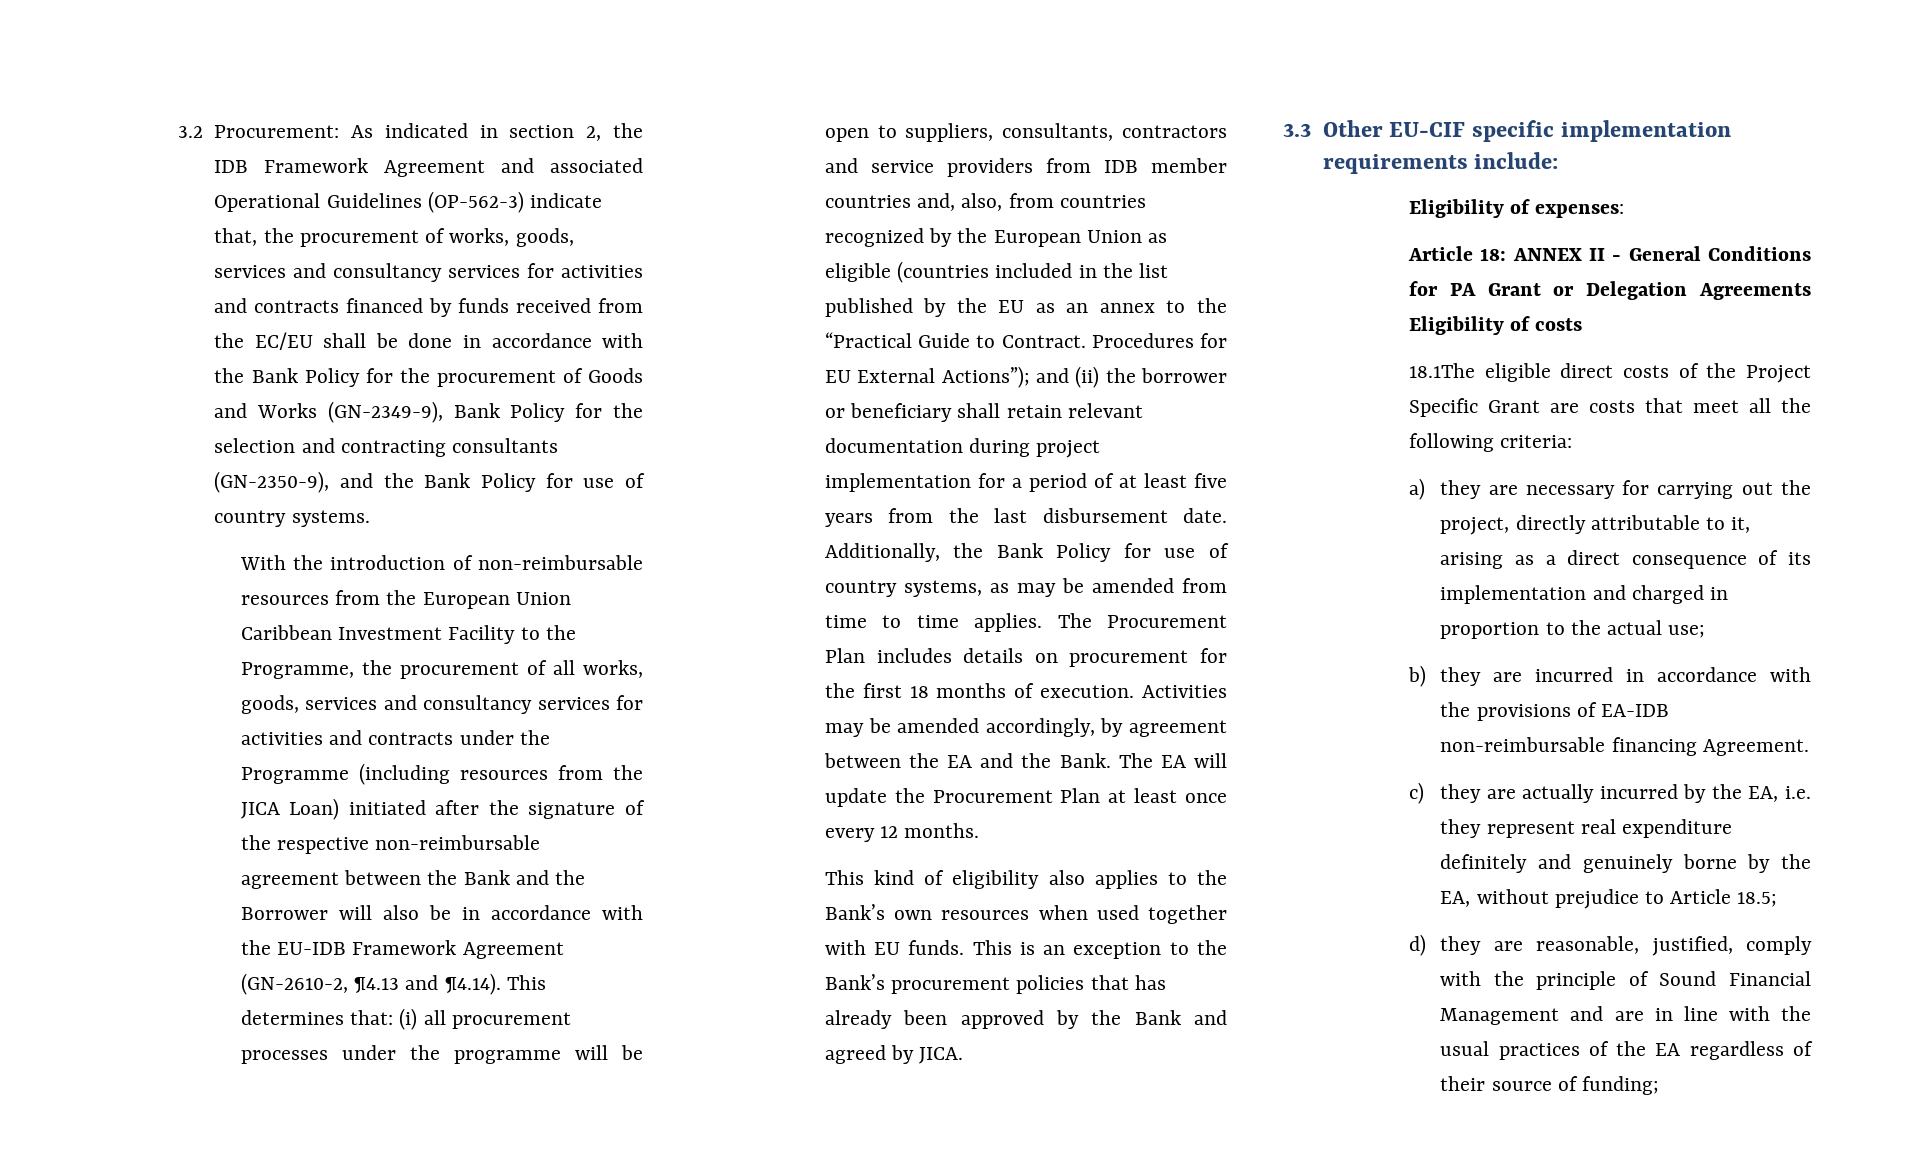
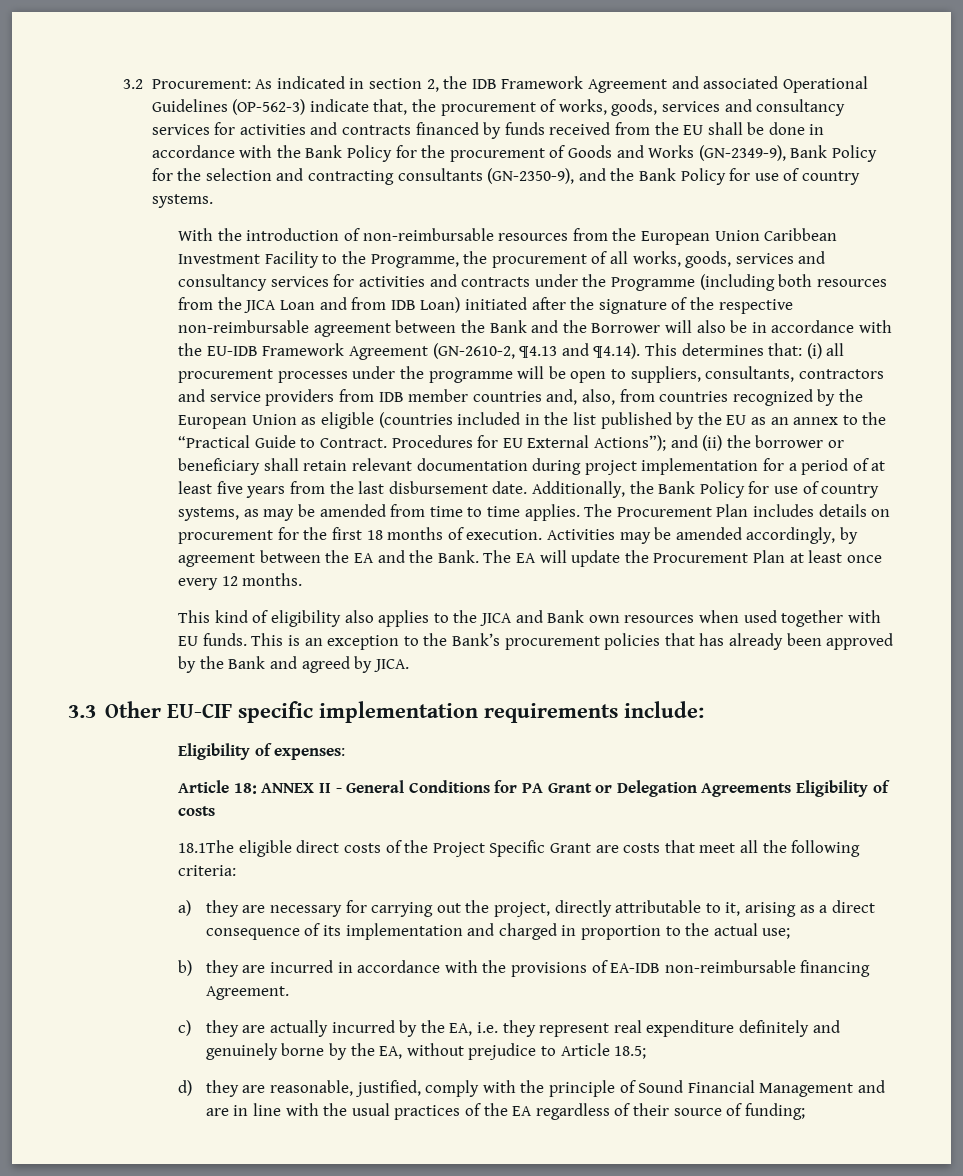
[254,332,313,350] EC/EU -> [683,125,704,135] EU
(450, 774) none -> [778,274,813,287] both
(280, 810) none -> [280,297,416,310] Loan and from IDB
[824,904,885,920] Bank’s -> [480,610,585,626] JICA and Bank

